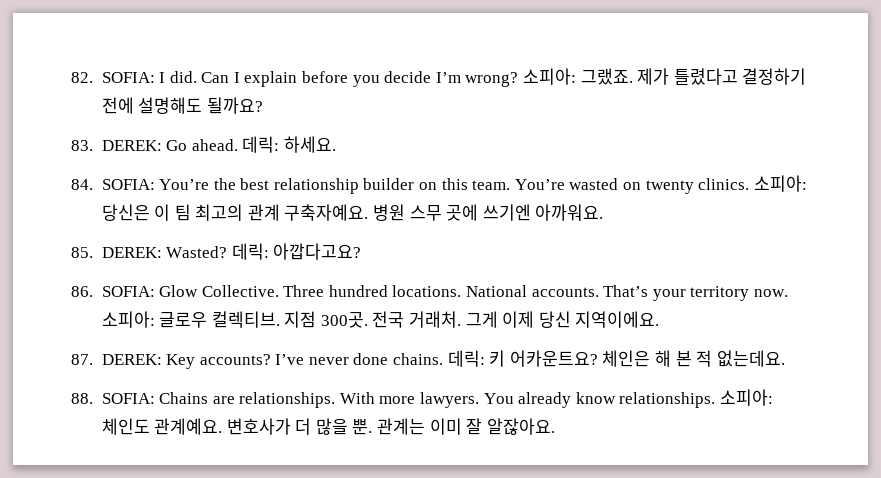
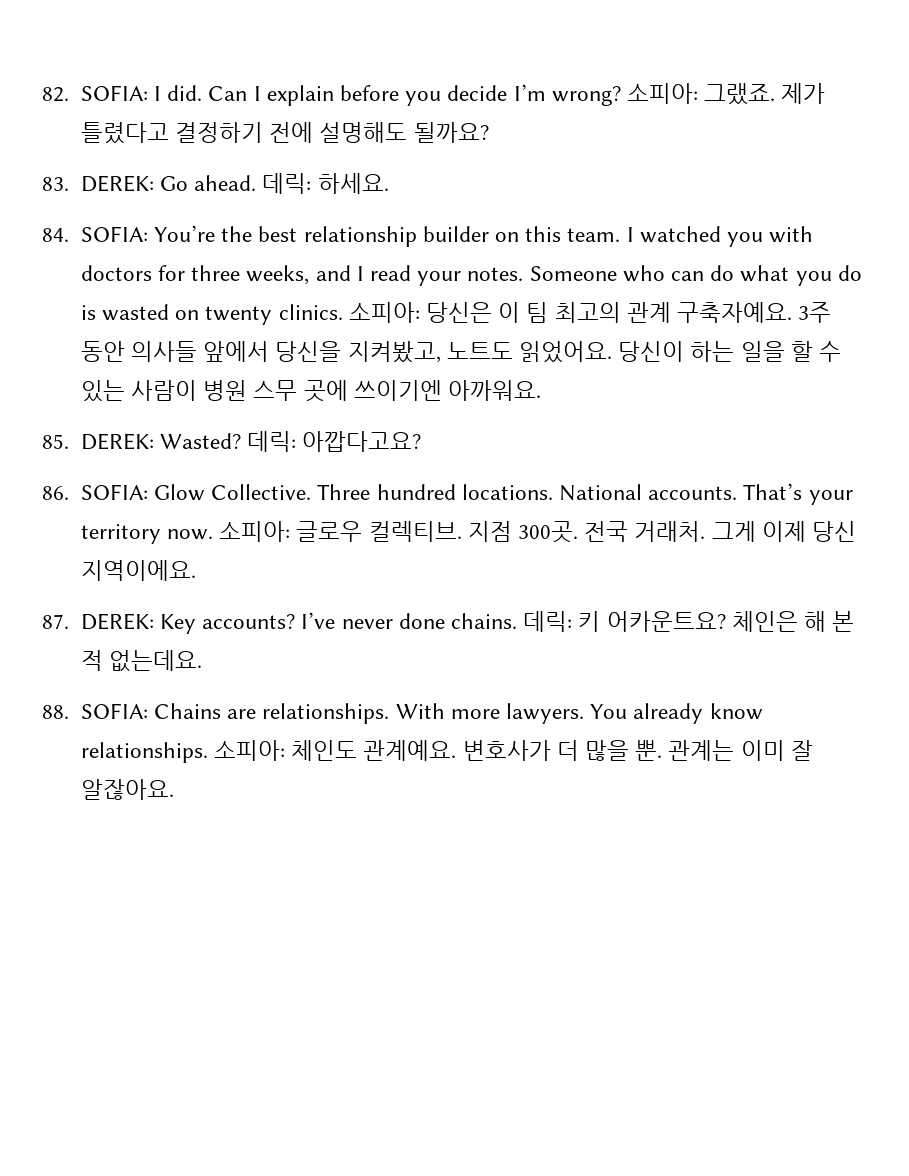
[514,179,565,190] You’re -> [626,226,814,247] [80,265,862,286] [80,305,96,320] I watched you with doctors for three weeks, and I read your notes. Someone who can do what you do is
(369, 212) none -> [798,302,832,323] [80,341,842,363] [80,380,197,402] 3주 동안 의사들 앞에서 당신을 지켜봤고, 노트도 읽었어요. 당신이 하는 일을 할 수 있는 사람이
[482,204,531,221] 쓰기엔 -> [353,380,442,401] 쓰이기엔

